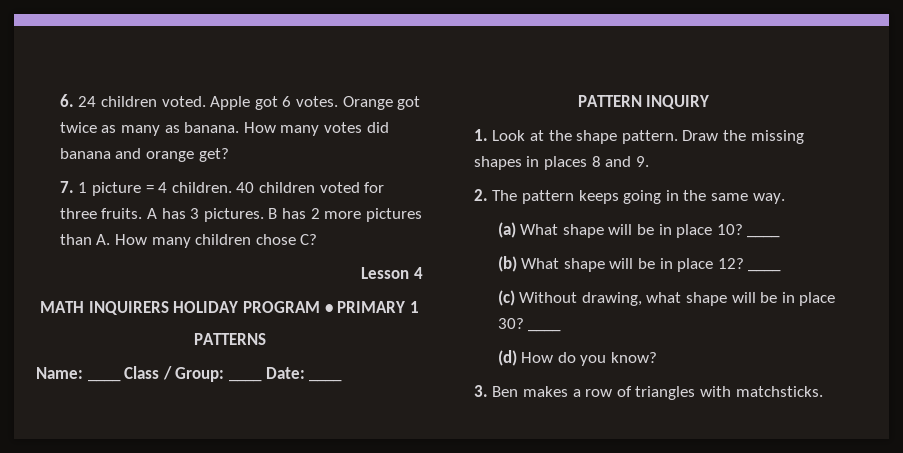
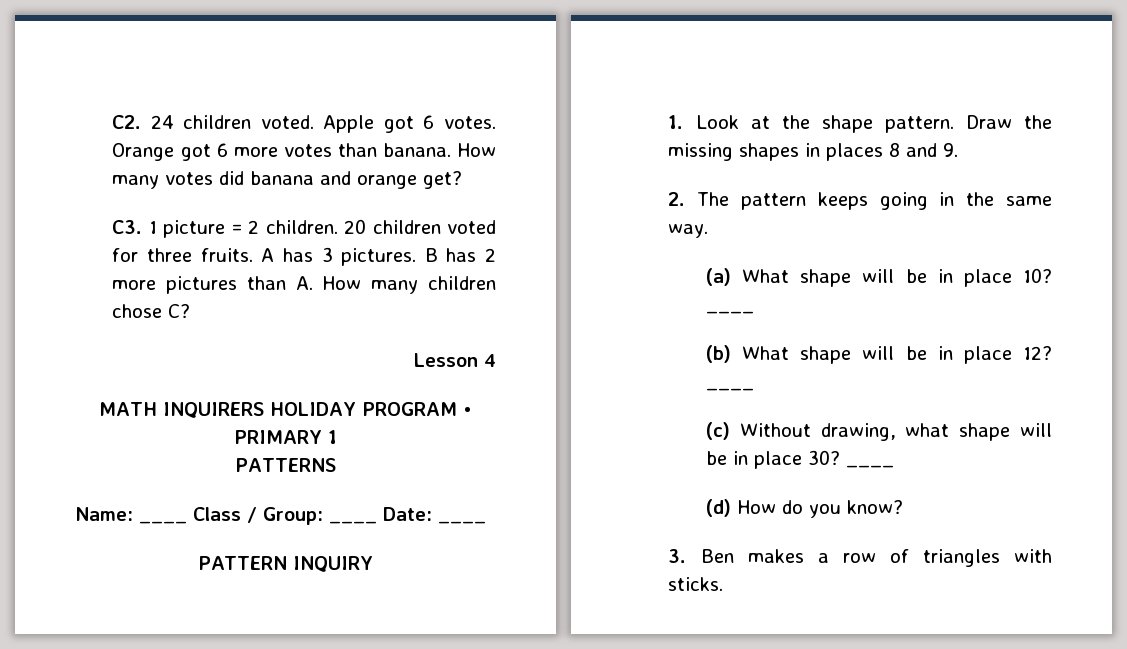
[59,94,74,107] 6. -> [112,115,142,129] C2.
[59,122,180,136] twice as many as -> [216,143,377,157] 6 more votes than
[59,181,74,193] 7. -> [112,220,143,234] C3.
[158,182,255,193] 4 children. 40 -> [248,219,367,234] 2 children. 20
[735,386,823,397] matchsticks. -> [668,577,724,591] sticks.

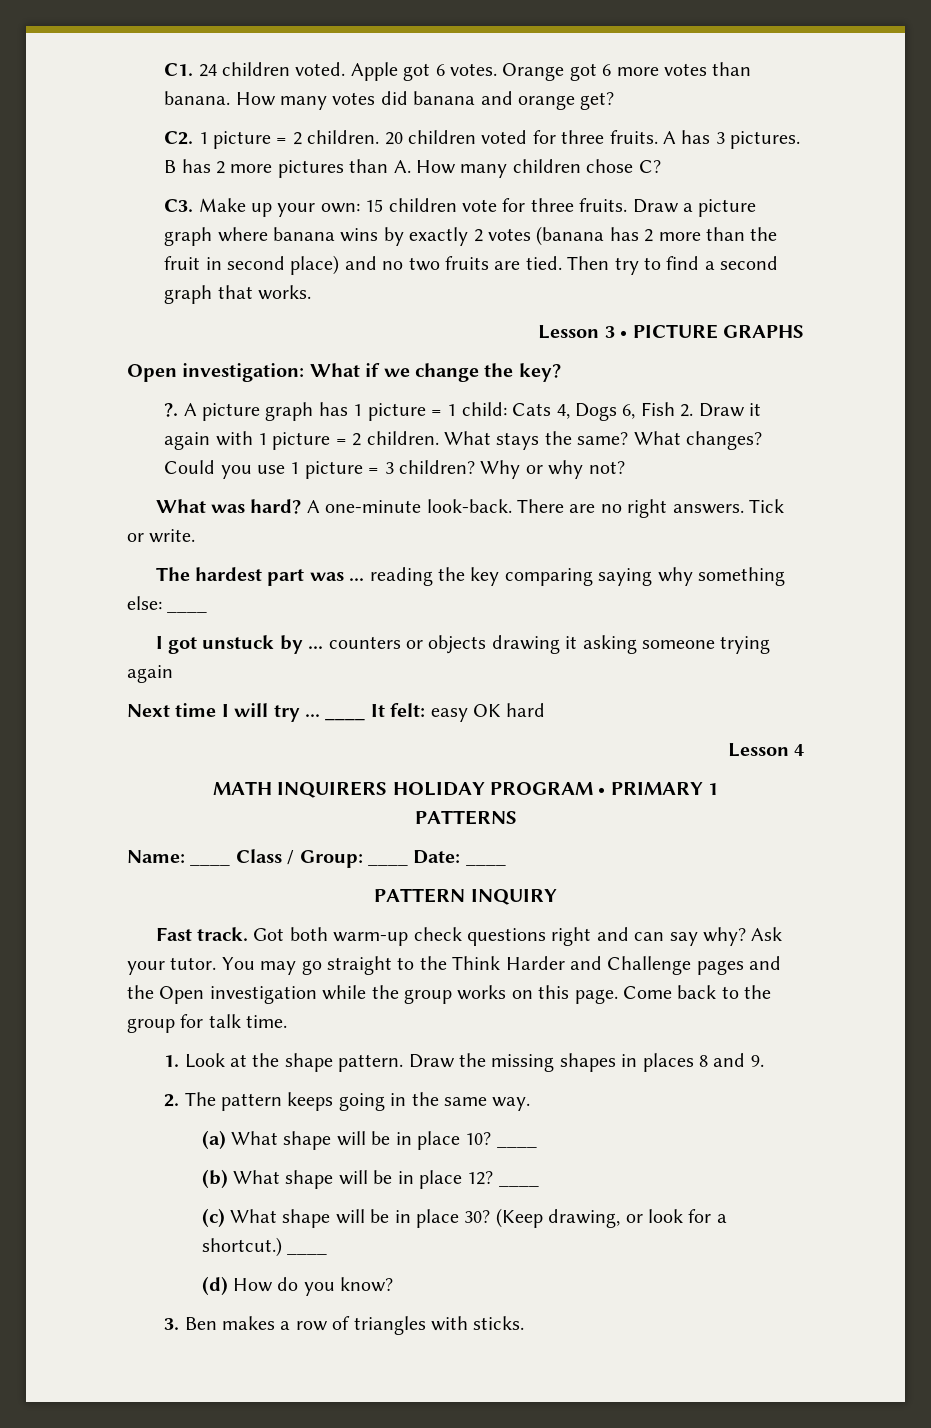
[112,115,142,129] C2. -> [164,63,194,76] C1.
[112,220,143,234] C3. -> [164,131,194,145] C2.
(191, 311) none -> [164,198,757,217] [164,226,778,246] [164,255,779,275] [164,285,312,304] [538,324,804,339] [127,363,561,382] [164,402,762,421] [164,431,763,450] [164,460,625,479] [155,499,784,518] [127,529,196,543] [155,567,785,586] [127,596,162,610] [167,610,208,613] [155,635,771,654] [127,665,173,683] [127,703,320,722] [325,717,366,721] [370,703,546,722] // C3. Make up your own: 15 children vote for three fruits. Draw a picture graph where banana wins by exactly 2 votes (banana has 2 more than the fruit in second place) and no two fruits are tied. Then try to find a second graph that works. // Lesson 3 • PICTURE GRAPHS // Open investigation: What if we change the key? // ?. A picture graph has 1 picture = 1 child: Cats 4, Dogs 6, Fish 2. Draw it again with 1 picture = 2 children. What stays the same? What changes? Could you use 1 picture = 3 children? Why or why not? // What was hard? A one-minute look-back. There are no right answers. Tick or write. // The hardest part was ... reading the key comparing saying why something else: ____ // I got unstuck by ... counters or objects drawing it asking someone trying again // Next time I will try ... ____ It felt: easy OK hard
(374, 564) none -> [155,927,783,946] [127,956,782,975] [127,985,772,1004] [127,1014,288,1033] // Fast track. Got both warm-up check questions right and can say why? Ask your tutor. You may go straight to the Think Harder and Challenge pages and the Open investigation while the group works on this page. Come back to the group for talk time.
[739,423,950,441] Without drawing, what -> [229,1209,277,1223] What
(840, 457) none -> [495,1208,727,1228] [201,1237,282,1257] (Keep drawing, or look for a shortcut.)

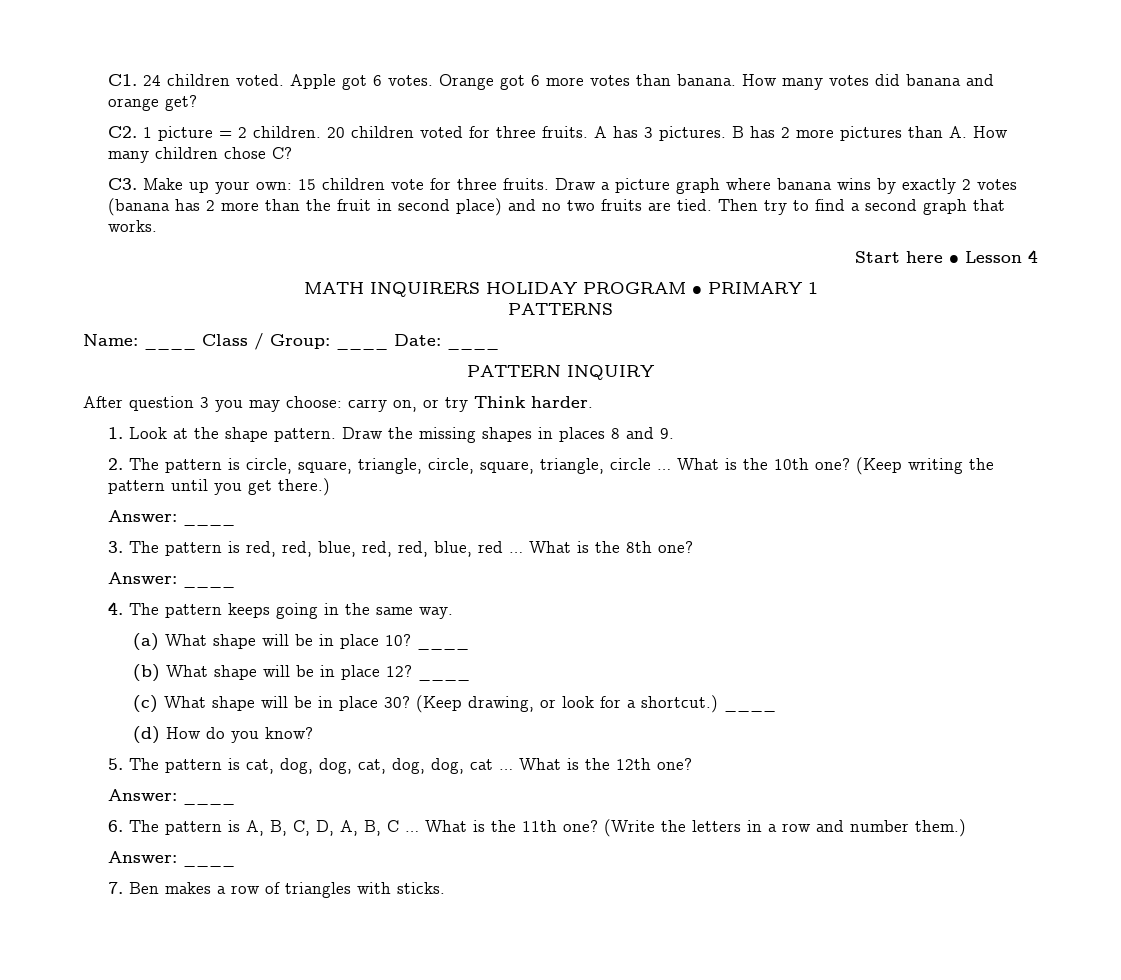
[538,324,804,339] [127,363,561,382] [164,402,762,421] [164,431,763,450] [164,460,625,479] [155,499,784,518] [127,529,196,543] [155,567,785,586] [127,596,162,610] [167,610,208,613] [155,635,771,654] [127,665,173,683] [127,703,320,722] [325,717,366,721] [370,703,546,722] Lesson 3 • PICTURE GRAPHS // Open investigation: What if we change the key? // ?. A picture graph has 1 picture = 1 child: Cats 4, Dogs 6, Fish 2. Draw it again with 1 picture = 2 children. What stays the same? What changes? Could you use 1 picture = 3 children? Why or why not? // What was hard? A one-minute look-back. There are no right answers. Tick or write. // The hardest part was ... reading the key comparing saying why something else: ____ // I got unstuck by ... counters or objects drawing it asking someone trying again // Next time I will try ... ____ It felt: easy OK hard // -> [855,251,959,263] Start here •
[155,927,783,946] [127,956,782,975] [127,985,772,1004] [127,1014,288,1033] Fast track. Got both warm-up check questions right and can say why? Ask your tutor. You may go straight to the Think Harder and Challenge pages and the Open investigation while the group works on this page. Come back to the group for talk time. -> [83,396,593,412] After question 3 you may choose: carry on, or try Think harder.
(283, 1102) none -> [228,457,995,475] [108,478,331,496] [108,510,178,522] [183,522,236,526] [108,541,694,557] [108,572,178,584] [183,584,236,588] [108,602,223,618] is circle, square, triangle, circle, square, triangle, circle … What is the 10th one? (Keep writing the pattern until you get there.) // Answer: ____ // 3. The pattern is red, red, blue, red, red, blue, red … What is the 8th one? // Answer: ____ // 4. The pattern
[164,1318,180,1330] 3. -> [108,758,693,774] [108,789,178,801] [183,801,236,805] [108,819,967,837] [108,851,178,863] [183,863,236,867] [108,882,124,894] 5. The pattern is cat, dog, dog, cat, dog, dog, cat … What is the 12th one? // Answer: ____ // 6. The pattern is A, B, C, D, A, B, C … What is the 11th one? (Write the letters in a row and number them.) // Answer: ____ // 7.

